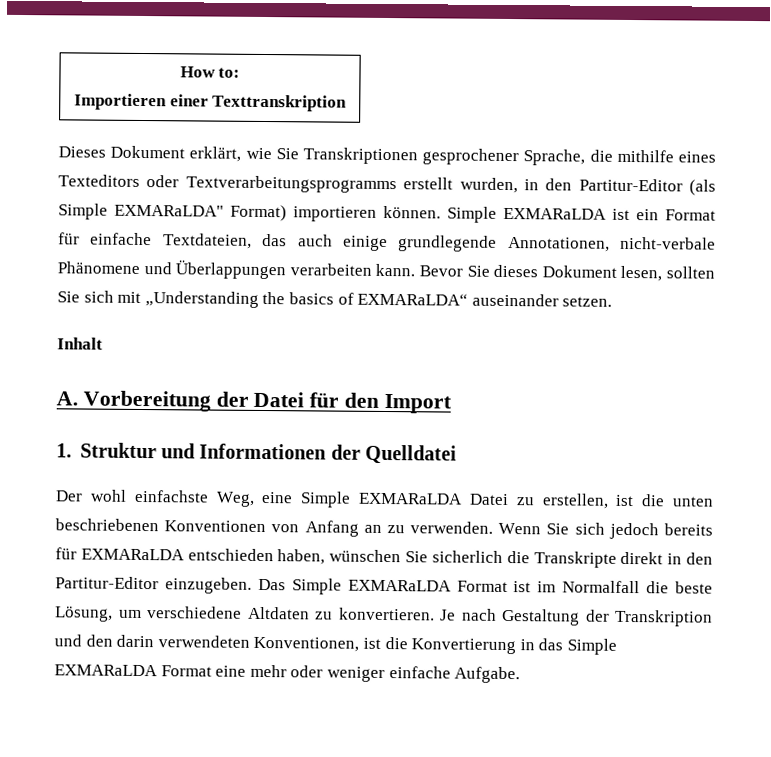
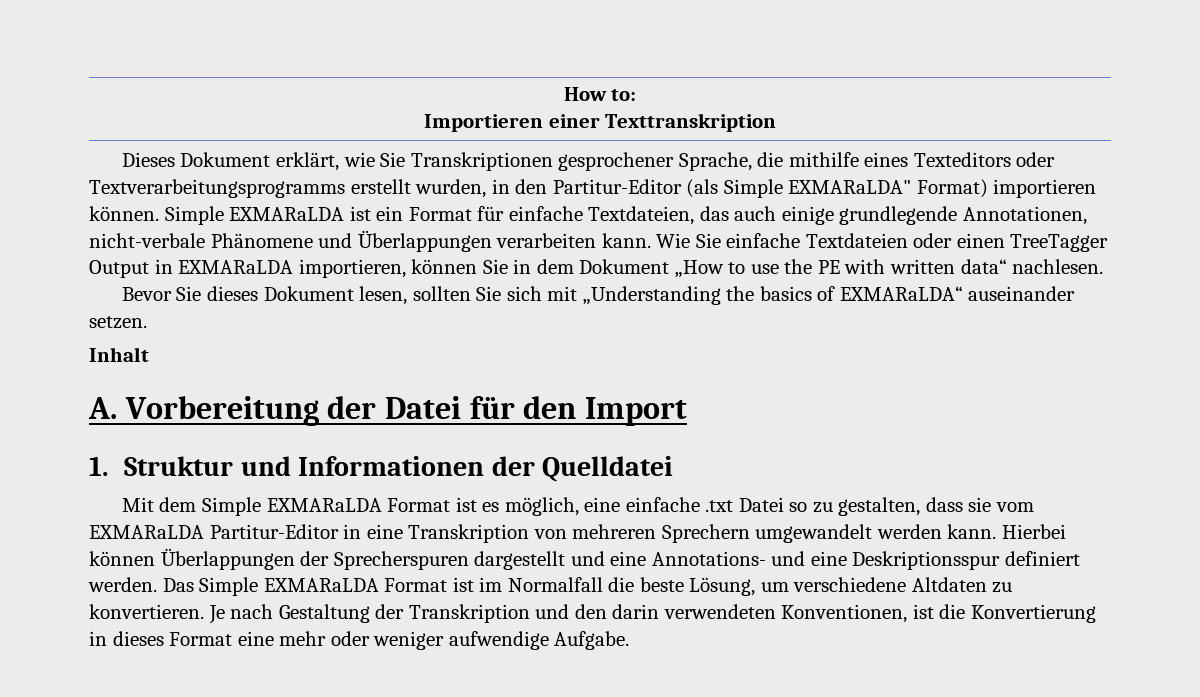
(416, 270) none -> [656,233,1109,252] [89,259,1104,278] Wie Sie einfache Textdateien oder einen TreeTagger Output in EXMARaLDA importieren, können Sie in dem Dokument „How to use the PE with written data“ nachlesen. //
[55,489,714,509] [55,518,713,540] [55,547,714,568] [55,576,252,594] Der wohl einfachste Weg, eine Simple EXMARaLDA Datei zu erstellen, ist die unten beschriebenen Konventionen von Anfang an zu verwenden. Wenn Sie sich jedoch bereits für EXMARaLDA entschieden haben, wünschen Sie sicherlich die Transkripte direkt in den Partitur-Editor einzugeben. -> [121,497,1034,516] [89,524,1066,543] [89,548,1080,570] [88,577,157,592] Mit dem Simple EXMARaLDA Format ist es möglich, eine einfache .txt Datei so zu gestalten, dass sie vom EXMARaLDA Partitur-Editor in eine Transkription von mehreren Sprechern umgewandelt werden kann. Hierbei können Überlappungen der Sprecherspuren dargestellt und eine Annotations- und eine Deskriptionsspur definiert werden.
[538,638,617,655] [54,664,158,677] das Simple EXMARaLDA -> [112,631,164,646] dieses
[388,666,451,679] einfache -> [448,631,549,650] aufwendige

